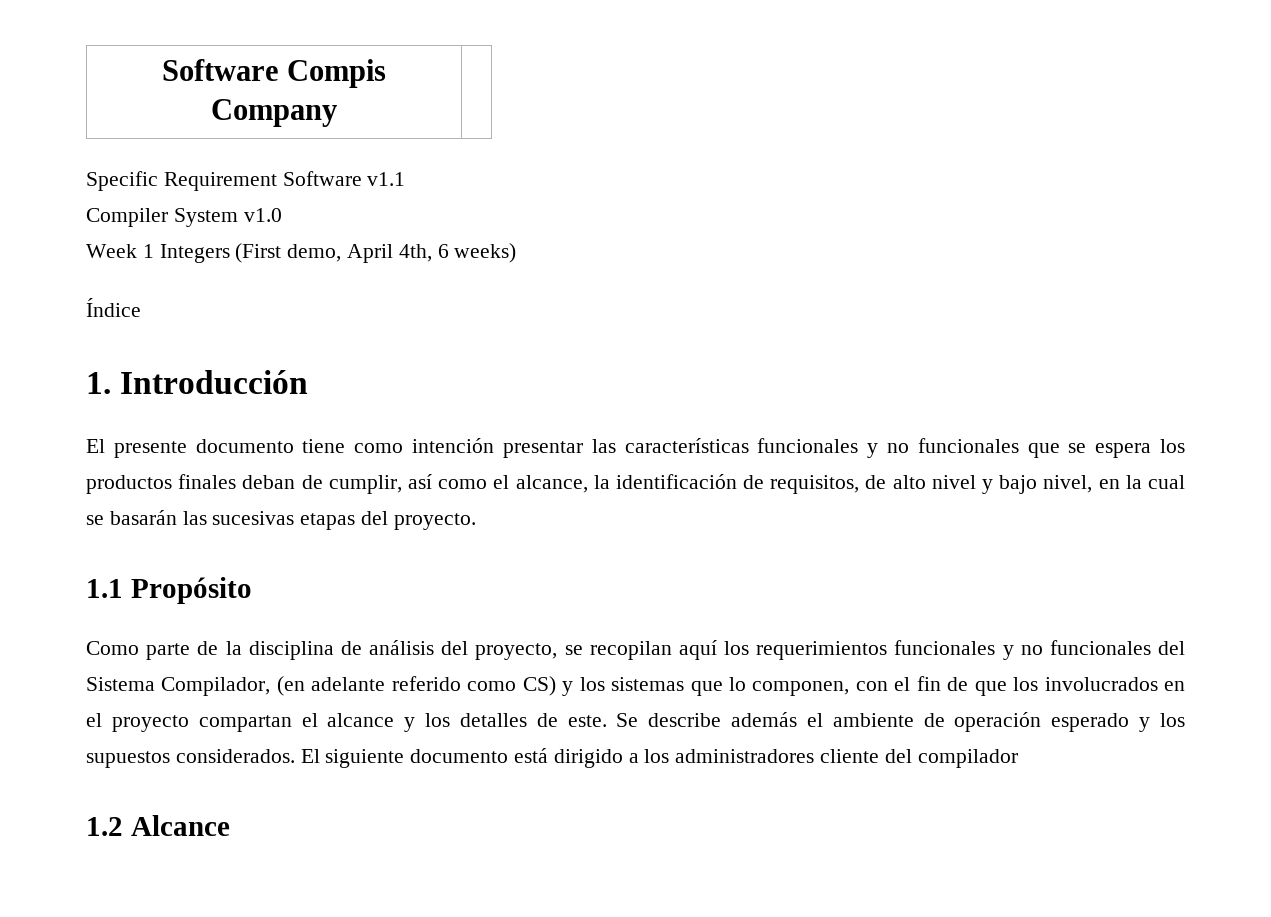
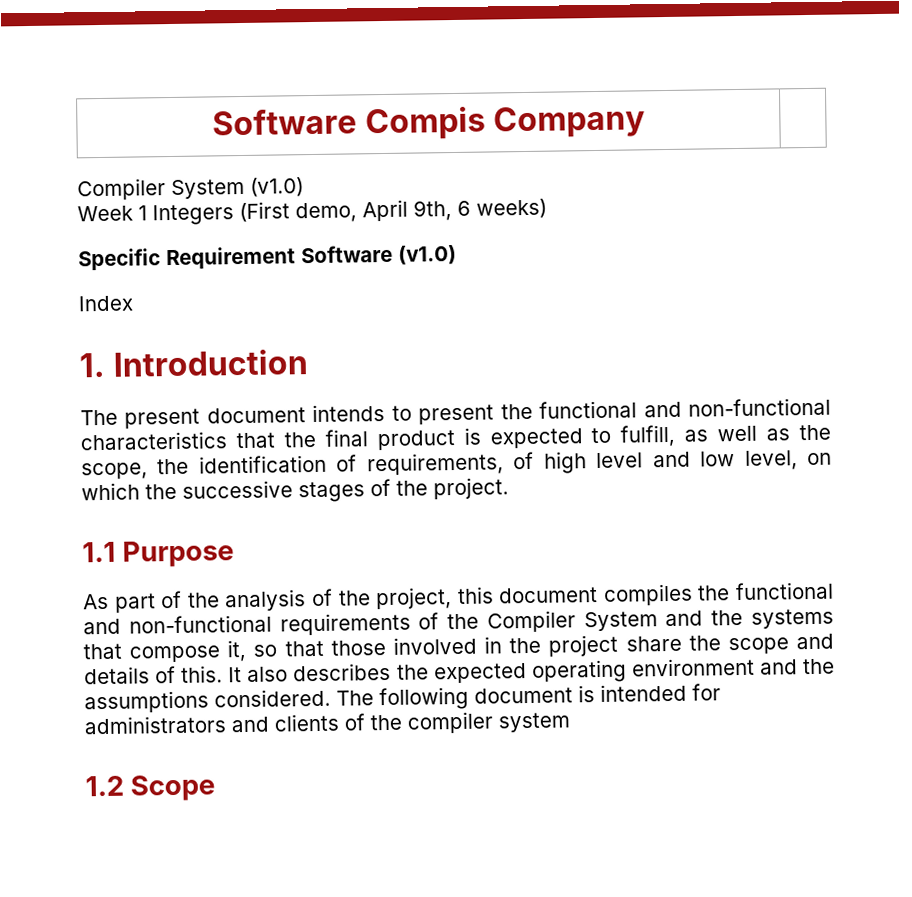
[86,171,406,191] [86,208,282,227] // Specific Requirement Software v1.1 // Compiler System v1.0 -> [77,177,304,201] // Compiler System (v1.0)
[398,244,432,262] 4th, -> [413,200,452,221] 9th,
[86,298,141,317] [86,370,309,394] [86,438,1185,458] [86,474,1185,494] [86,510,476,530] [86,577,252,604] [86,640,1185,660] [86,676,1186,696] [86,712,1186,732] [86,748,1018,768] Índice // 1. Introducción // El presente documento tiene como intención presentar las características funcionales y no funcionales que se espera los productos finales deban de cumplir, así como el alcance, la identificación de requisitos, de alto nivel y bajo nivel, en la cual se basarán las sucesivas etapas del proyecto. // 1.1 Propósito // Como parte de la disciplina de análisis del proyecto, se recopilan aquí los requerimientos funcionales y no funcionales del Sistema Compilador, (en adelante referido como CS) y los sistemas que lo componen, con el fin de que los involucrados en el proyecto compartan el alcance y los detalles de este. Se describe además el ambiente de operación esperado y los supuestos considerados. El siguiente documento está dirigido a los administradores cliente del compilador -> [78,244,457,271] [78,295,134,312] [79,349,308,378] [80,397,832,429] [80,424,831,451] [81,450,833,480] [81,477,509,503] [82,540,235,568] [83,581,835,613] [83,608,835,636] [83,633,835,663] [84,657,836,685] [84,683,721,714] [84,711,571,735] Specific Requirement Software (v1.0) // Index // 1. Introduction // The present document intends to present the functional and non-functional characteristics that the final product is expected to fulfill, as well as the scope, the identification of requirements, of high level and low level, on which the successive stages of the project. // 1.1 Purpose // As part of the analysis of the project, this document compiles the functional and non-functional requirements of the Compiler System and the systems that compose it, so that those involved in the project share the scope and details of this. It also describes the expected operating environment and the assumptions considered. The following document is intended for administrators and clients of the compiler system
[130,815,230,836] Alcance -> [130,774,216,802] Scope

